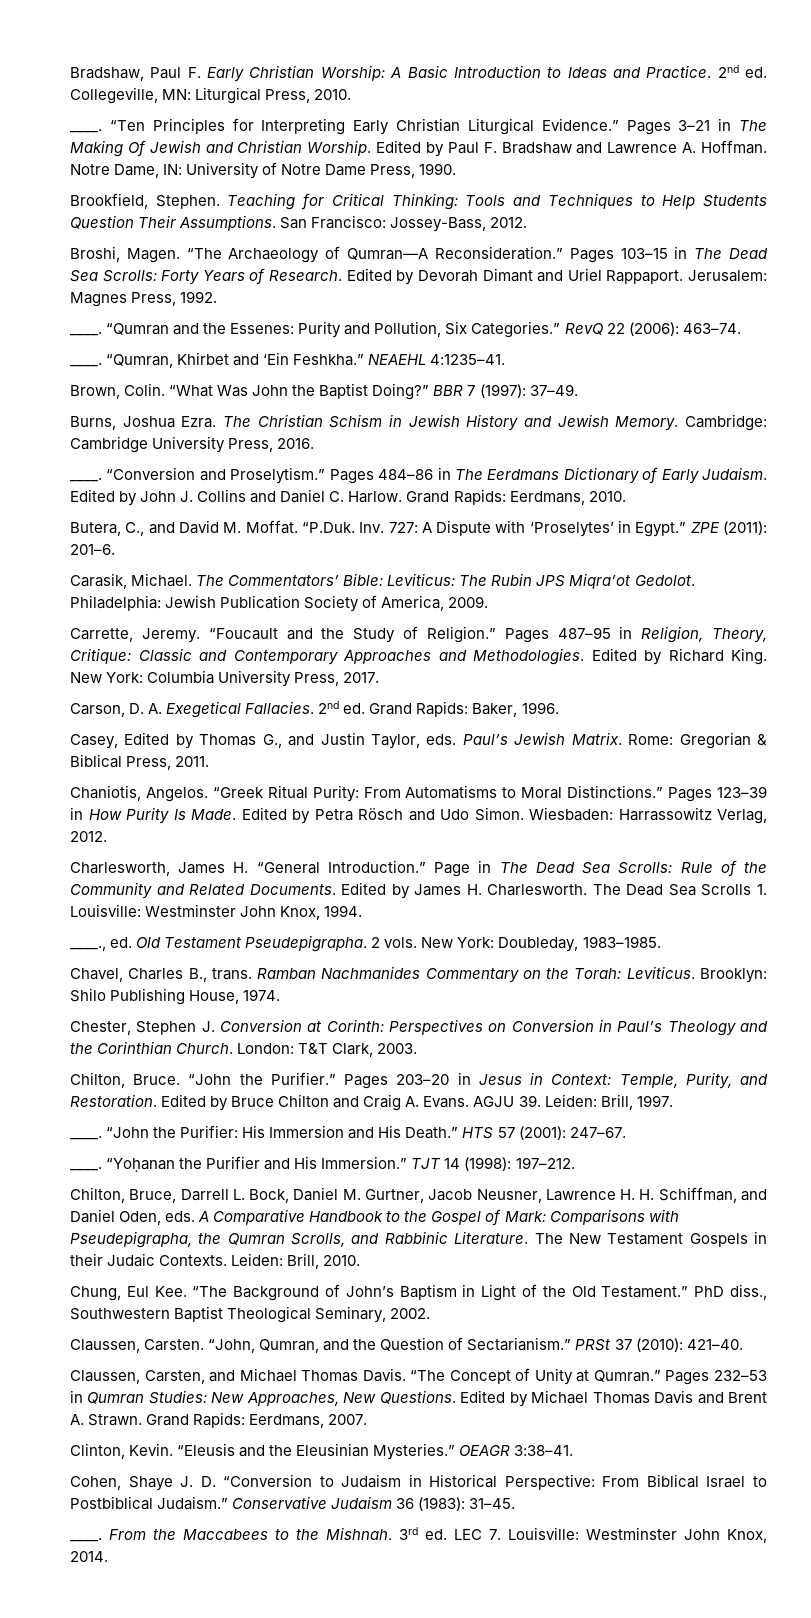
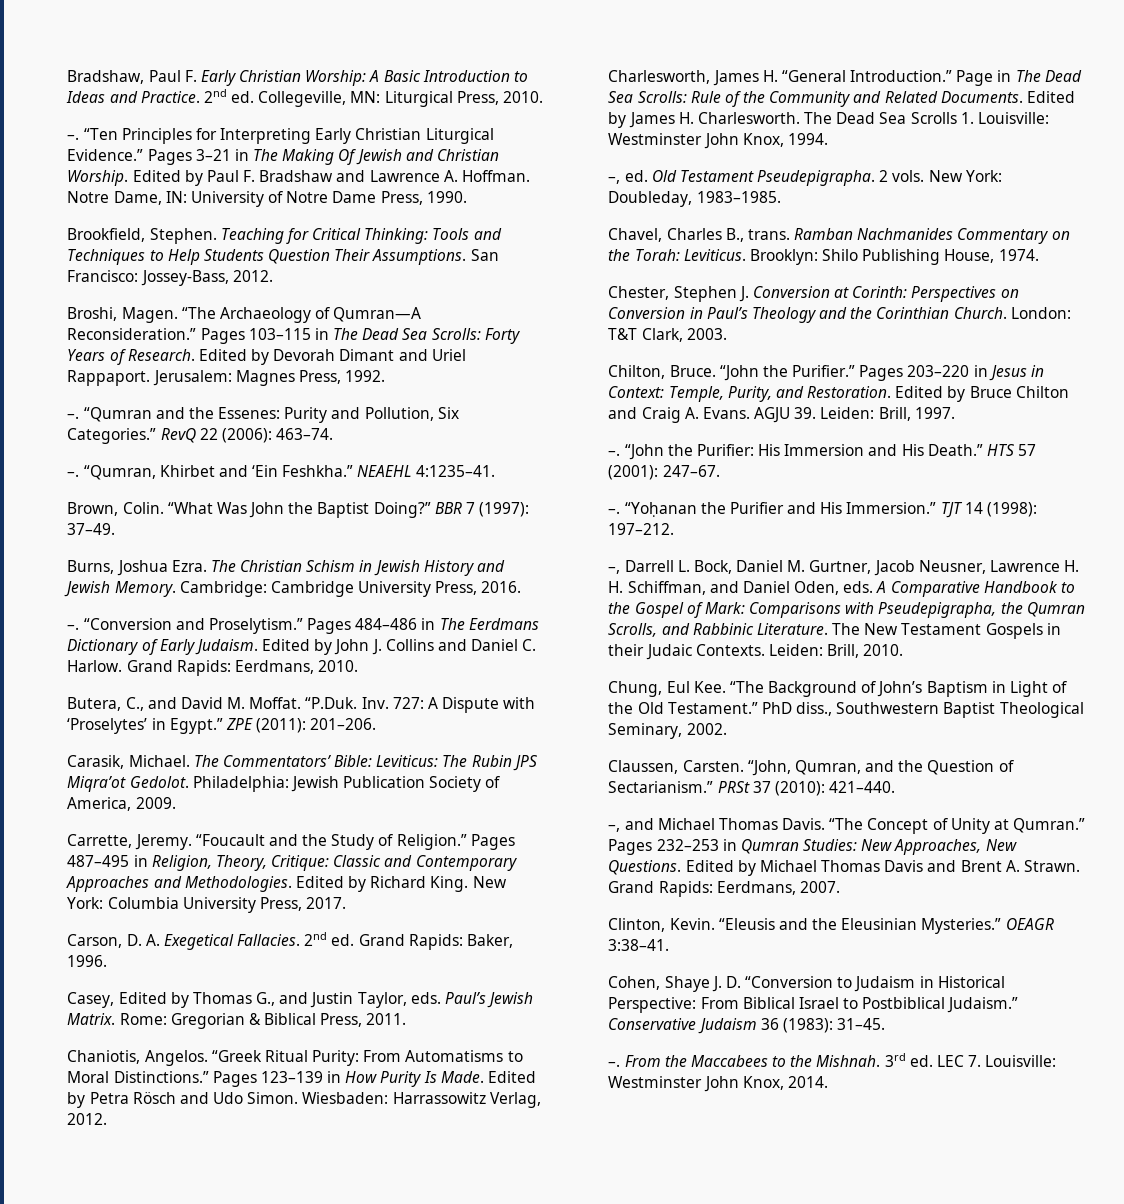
[69,129,102,133] ____. -> [67,135,80,140] –.
[620,248,668,259] 103–15 -> [248,328,311,340] 103–115
[69,332,102,336] ____. -> [67,414,80,419] –.
[69,363,102,367] ____. -> [67,472,80,477] –.
[69,478,102,482] ____. -> [67,625,80,630] –.
[378,469,434,480] 484–86 -> [355,618,418,630] 484–486
[69,544,115,555] 201–6. -> [310,718,377,730] 201–206.
[557,627,611,639] 487–95 -> [67,855,130,867] 487–495
[716,786,767,798] 123–39 -> [260,1071,323,1083] 123–139
[69,946,106,951] ____., -> [608,177,621,184] –,
[396,1074,450,1085] 203–20 -> [907,365,970,377] 203–220
[69,1136,102,1140] ____. -> [608,451,621,456] –.
[69,1167,102,1171] ____. -> [608,509,621,514] –.
[69,1187,177,1203] Chilton, Bruce, -> [608,567,621,574] –,
[686,1339,743,1350] [69,1370,205,1384] 421–40. // Claussen, Carsten, -> [829,781,896,793] [608,825,621,832] 421–440. // –,
[714,1370,767,1381] 232–53 -> [656,839,719,851] 232–253
[69,1538,102,1542] ____. -> [608,1062,621,1067] –.

